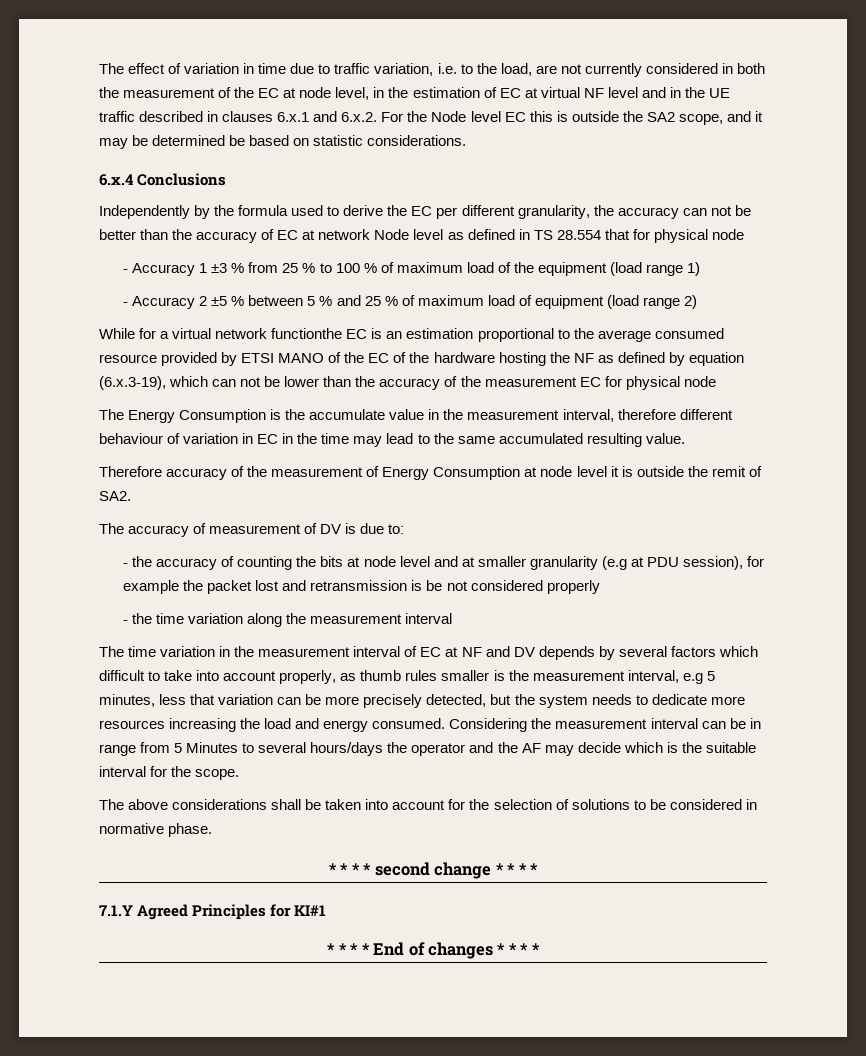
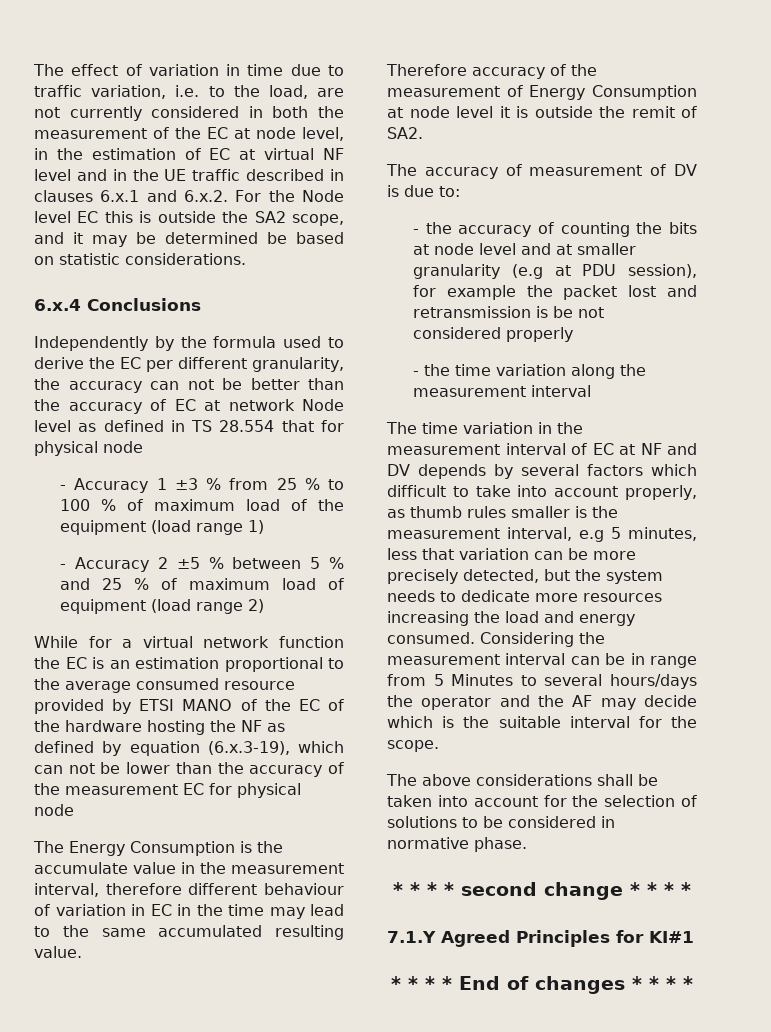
[271,328,343,339] functionthe -> [279,636,344,648] [34,657,60,669] function the

